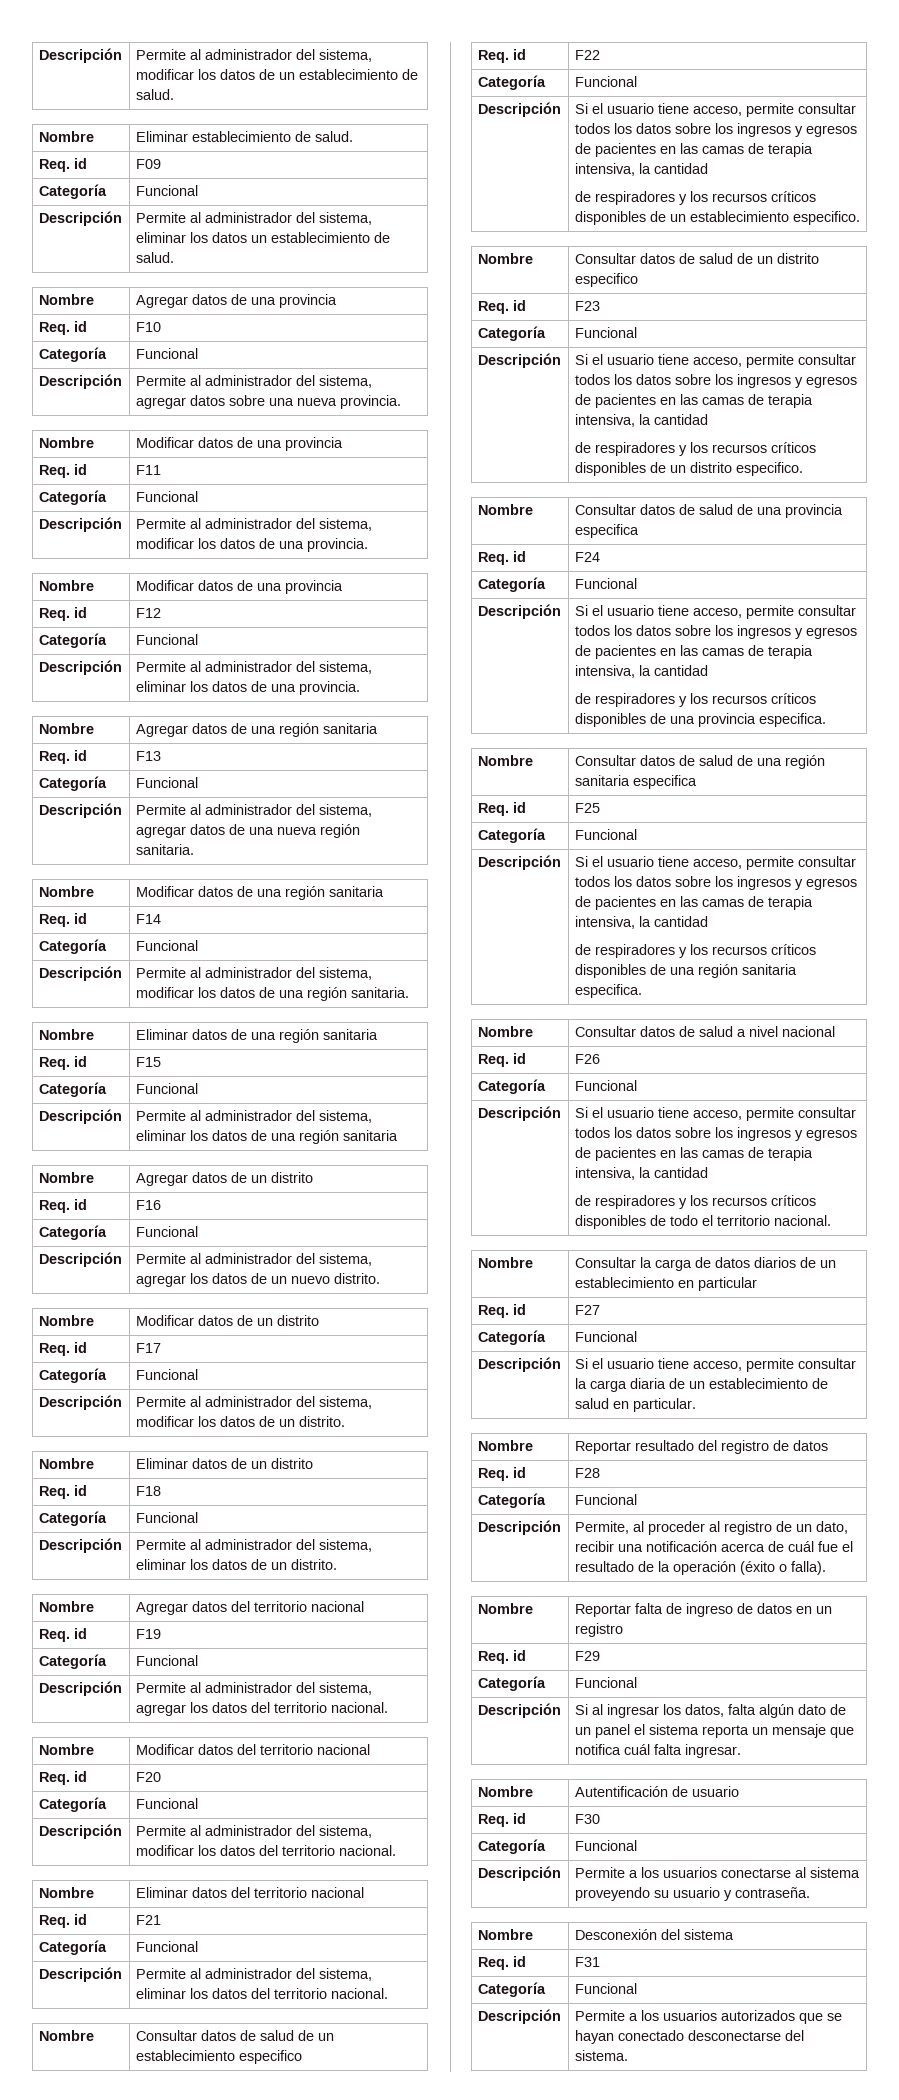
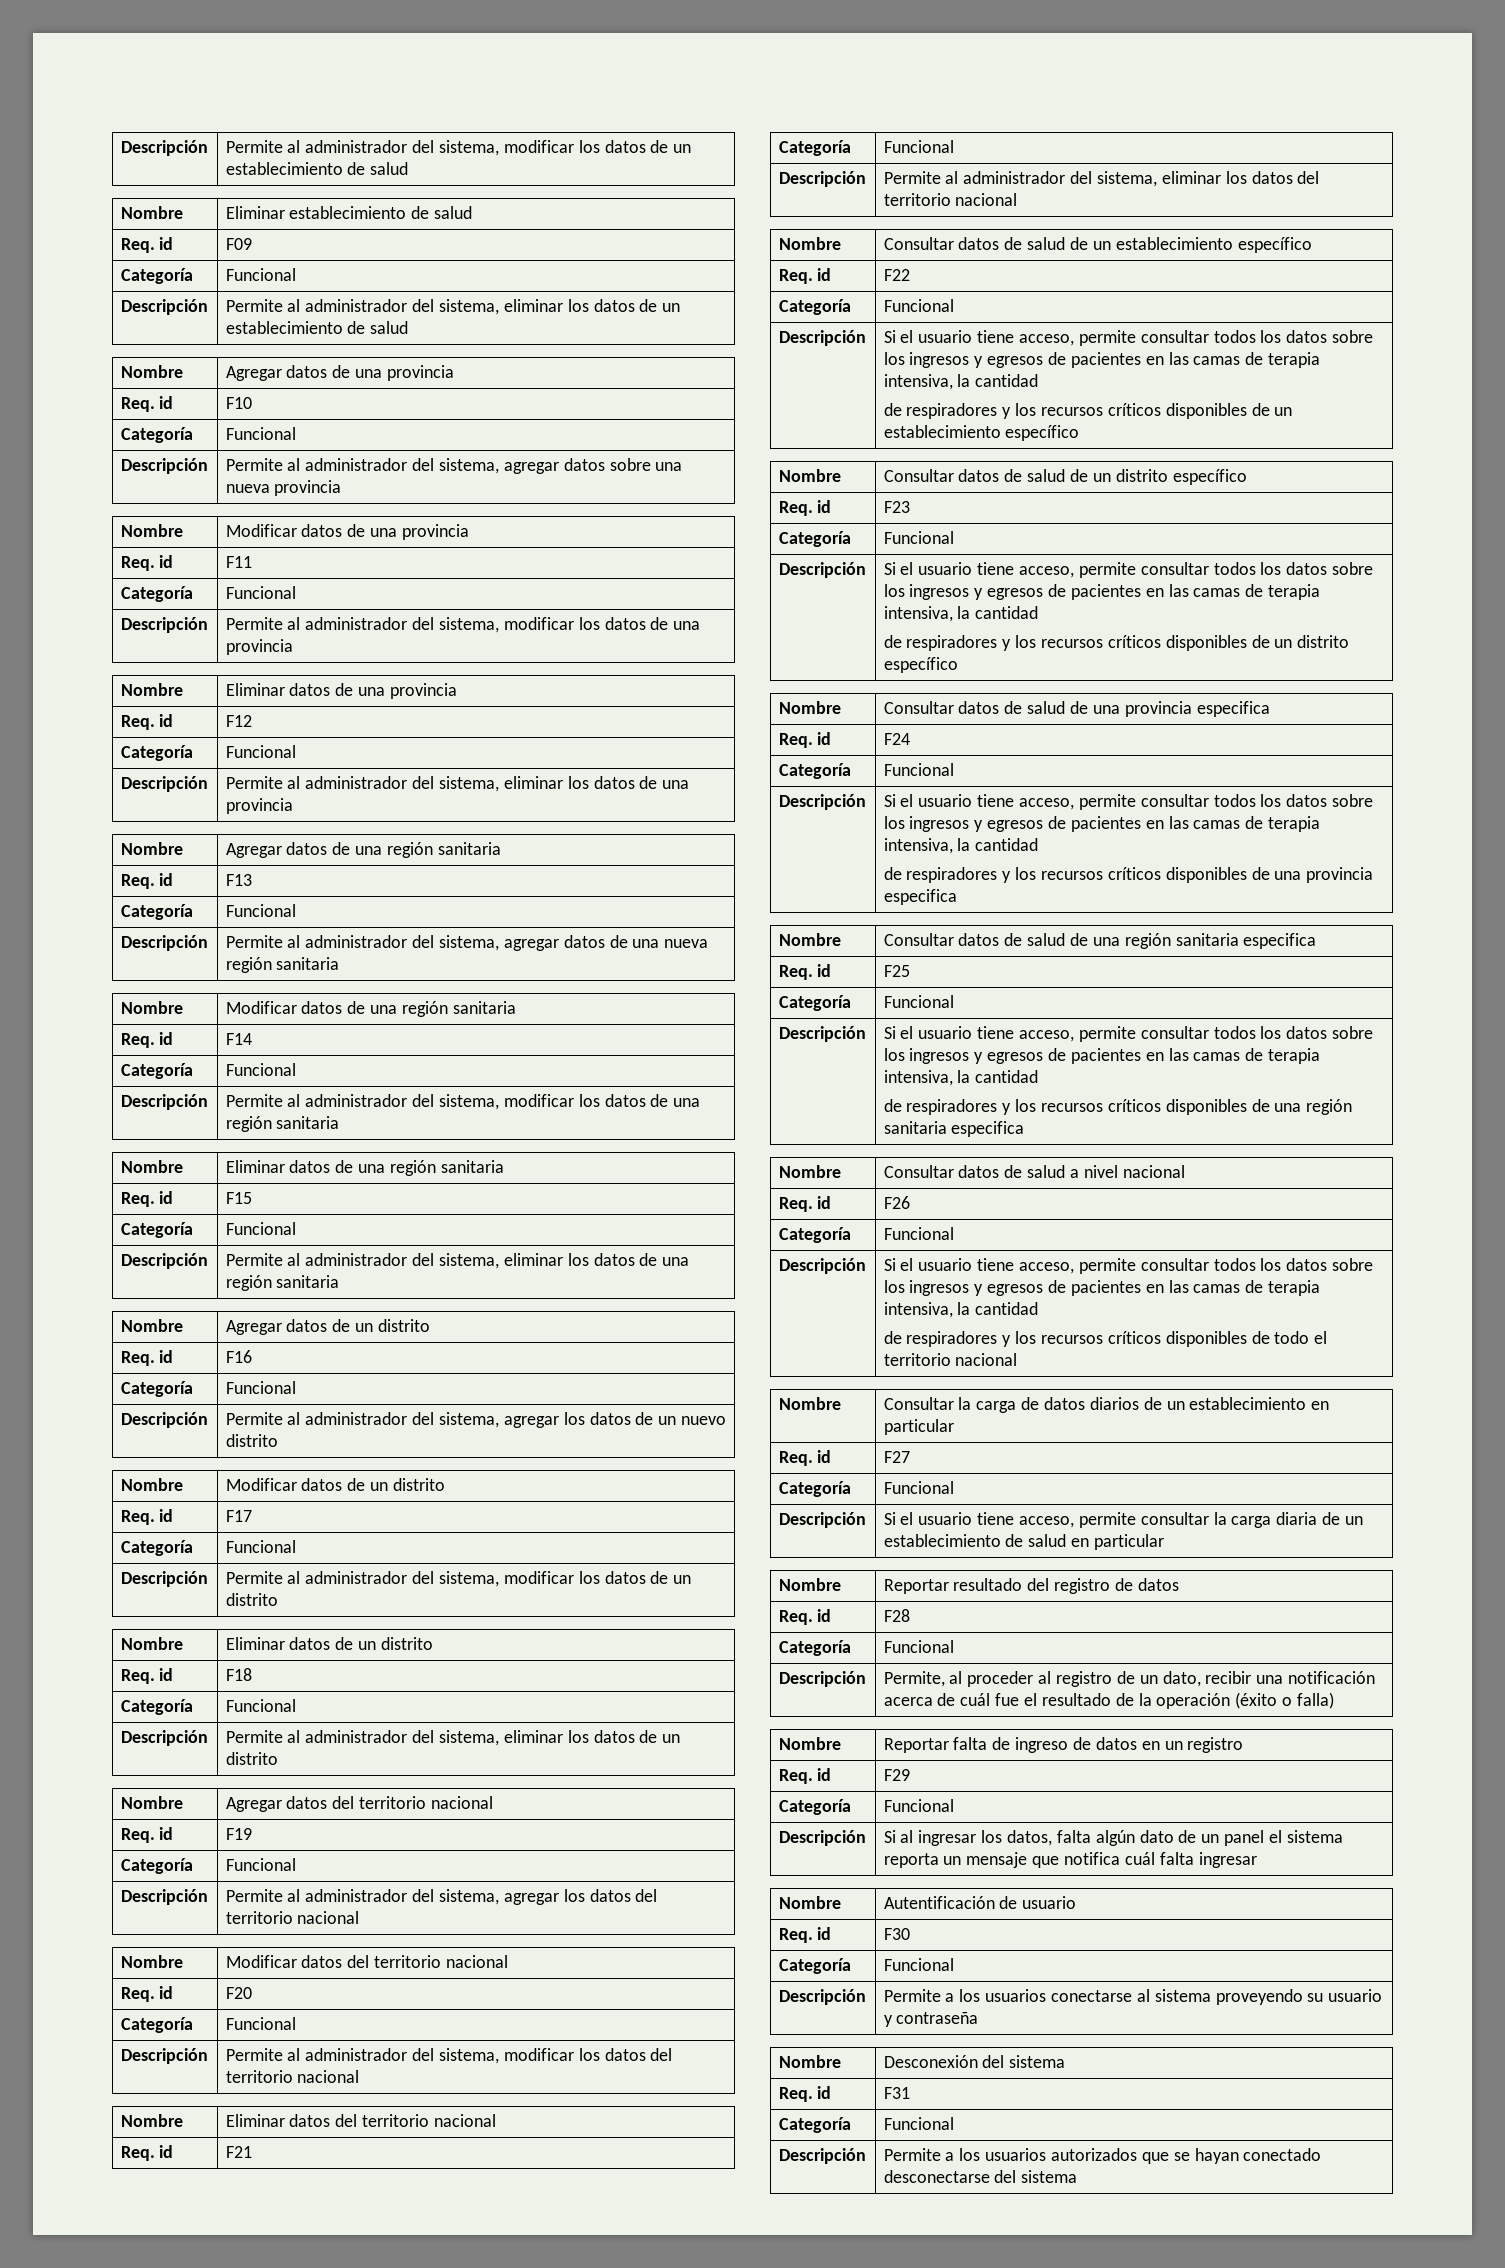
[135,89,174,100] salud. -> [370,162,409,175] salud
[314,131,353,142] salud. -> [434,206,473,219] salud
[250,232,390,243] [135,252,174,263] un establecimiento de salud. -> [639,299,681,312] [225,321,409,334] de un establecimiento de salud
[339,395,401,409] provincia. -> [274,480,342,496] provincia
[306,538,368,552] [38,580,94,591] [135,580,194,591] provincia. // Nombre | Modificar -> [225,639,293,655] [120,683,183,696] [225,683,285,696] provincia // Nombre | Eliminar
[298,681,360,695] provincia. -> [225,798,293,814] provincia
[135,844,194,855] sanitaria. -> [276,957,340,970] sanitaria
[350,987,409,998] sanitaria. -> [276,1116,340,1129] sanitaria
[333,1273,380,1284] distrito. -> [225,1434,278,1447] distrito
[298,1416,345,1427] distrito. -> [225,1593,278,1606] distrito
[290,1559,337,1570] distrito. -> [225,1752,278,1765] distrito
[330,1702,388,1713] nacional. -> [297,1911,360,1924] nacional
[338,1845,396,1856] nacional. -> [297,2070,360,2083] nacional
[330,1988,388,1999] nacional. -> [955,193,1018,206] nacional
[238,2050,302,2064] especifico -> [1237,237,1312,253] específico
[792,211,860,225] especifico. -> [1005,425,1080,441] específico
[574,273,638,287] especifico -> [1172,469,1247,485] específico
[735,462,803,476] especifico. -> [883,657,958,673] específico
[758,713,826,727] especifica. -> [883,889,957,905] especifica
[574,984,642,998] especifica. -> [951,1121,1025,1137] especifica
[773,1215,831,1226] nacional. -> [955,1353,1018,1366] nacional
[632,1398,696,1412] particular. -> [1094,1534,1165,1550] particular
[790,1561,826,1575] falla). -> [1297,1692,1335,1709] falla)
[684,1744,741,1758] ingresar. -> [1198,1852,1257,1868] ingresar
[734,1887,810,1898] contraseña. -> [896,2012,979,2024] contraseña
[574,2050,628,2061] sistema. -> [1021,2170,1078,2183] sistema

